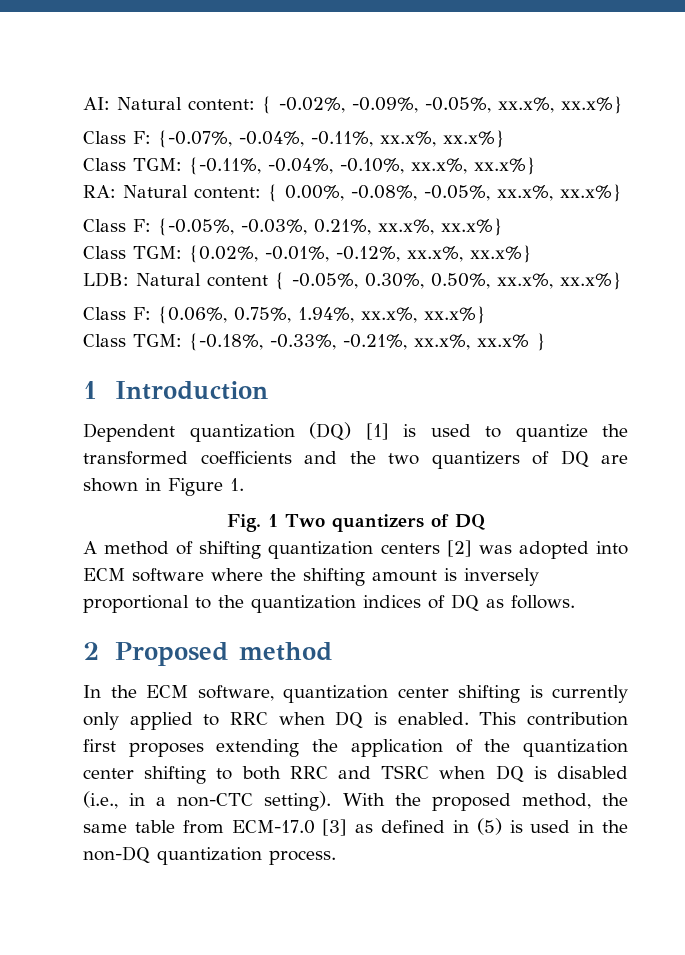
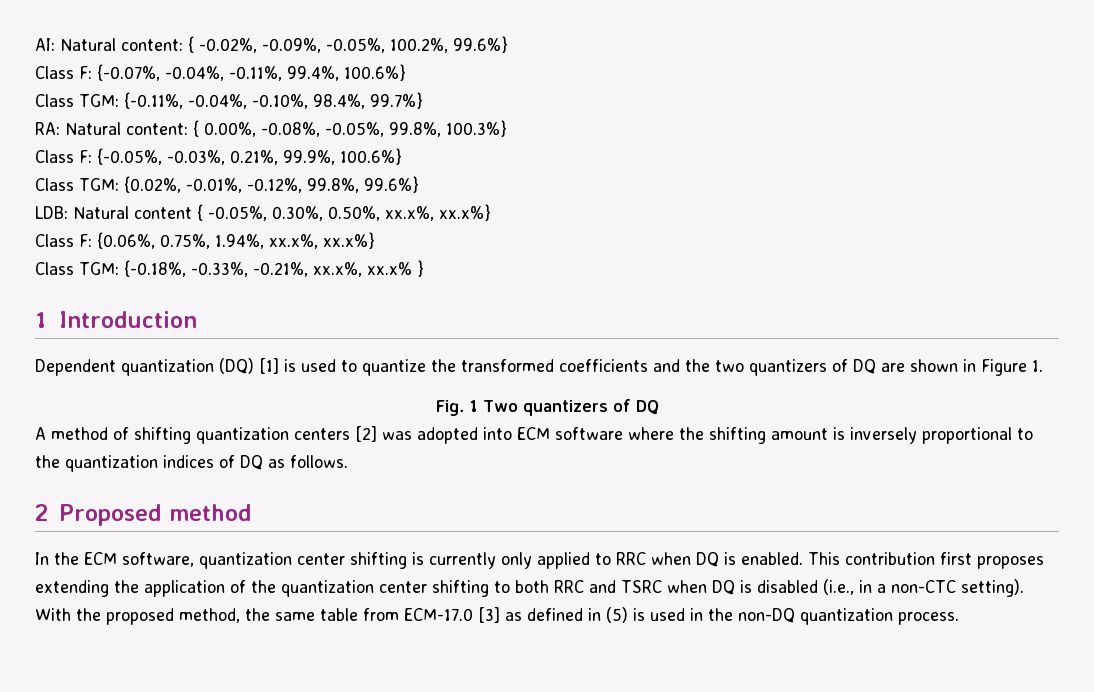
[498,96,623,114] xx.x%, xx.x%} -> [390,36,508,53] 100.2%, 99.6%}
[380,130,505,148] xx.x%, xx.x%} -> [287,64,406,81] 99.4%, 100.6%}
[411,157,536,175] xx.x%, xx.x%} -> [313,92,423,109] 98.4%, 99.7%}
[497,184,622,202] xx.x%, xx.x%} -> [389,120,507,137] 99.8%, 100.3%}
[378,218,503,236] xx.x%, xx.x%} -> [283,148,402,165] 99.9%, 100.6%}
[407,245,532,263] xx.x%, xx.x%} -> [307,176,419,193] 99.8%, 99.6%}

